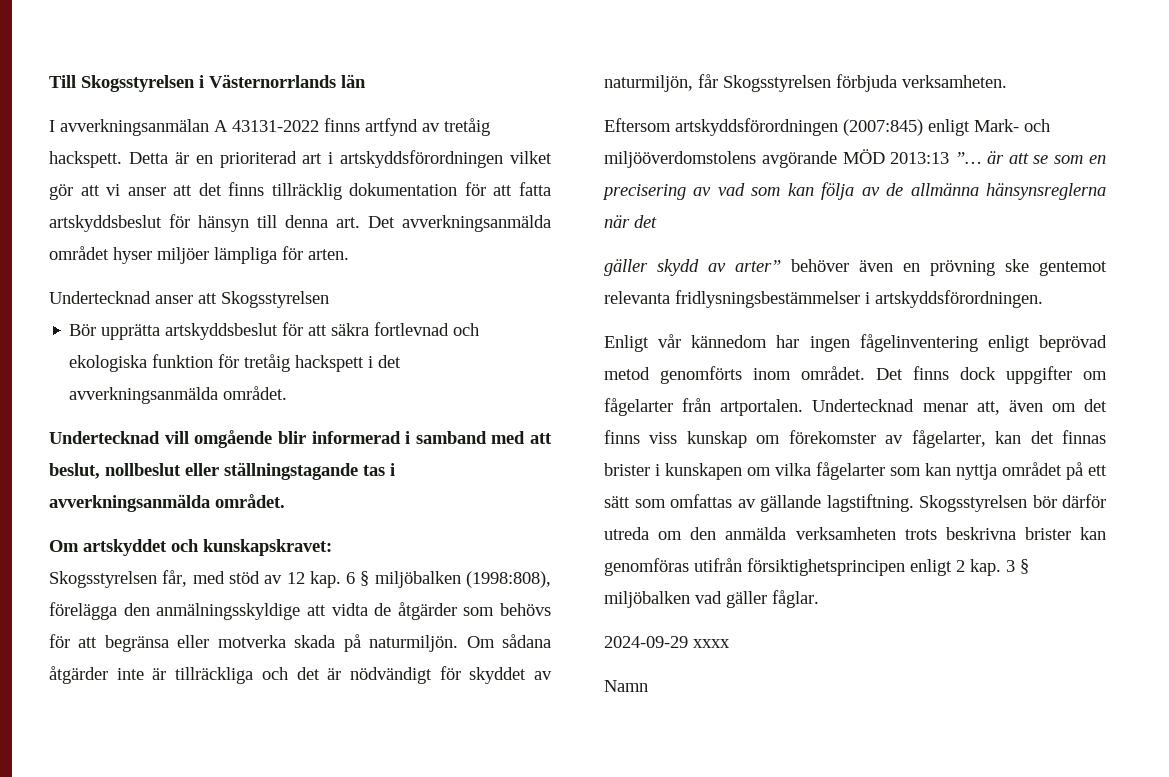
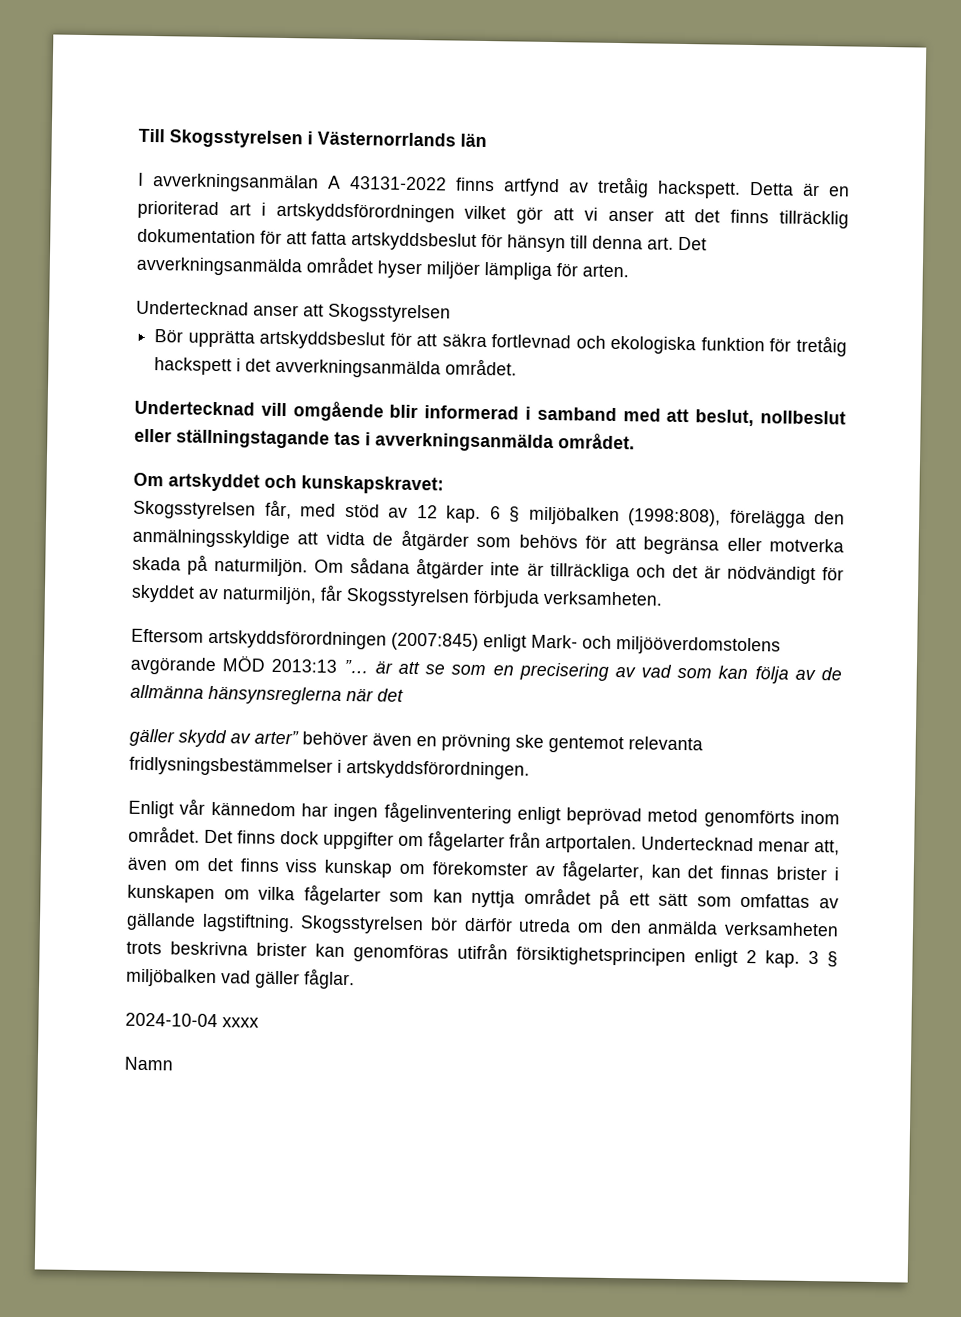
[604,636,688,648] 2024-09-29 -> [125,1012,218,1028] 2024-10-04

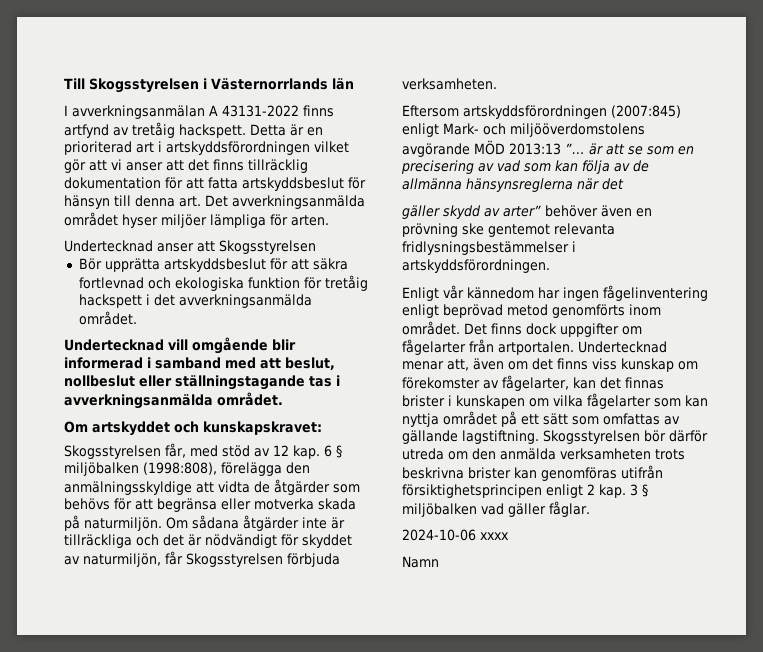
[125,1012,218,1028] 2024-10-04 -> [402,529,476,541] 2024-10-06

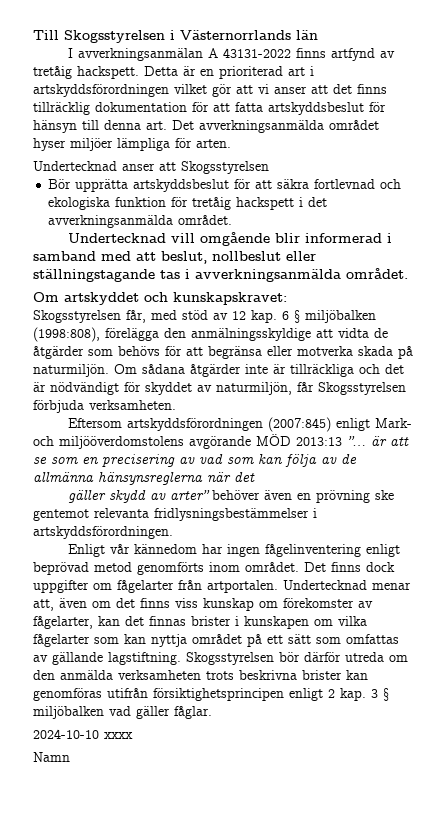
[402,529,476,541] 2024-10-06 -> [33,729,99,739] 2024-10-10

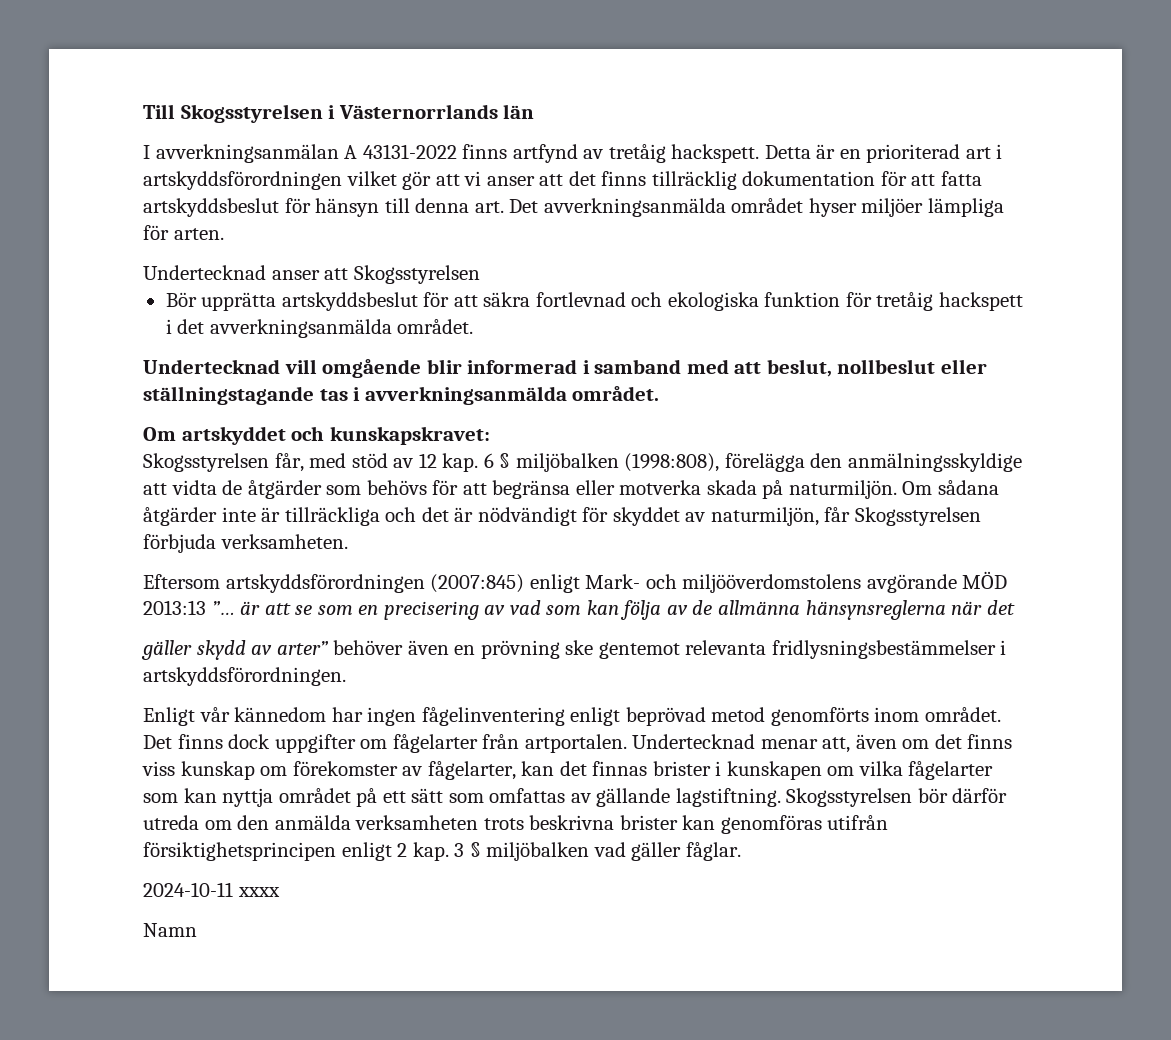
[33,729,99,739] 2024-10-10 -> [143,882,233,897] 2024-10-11

